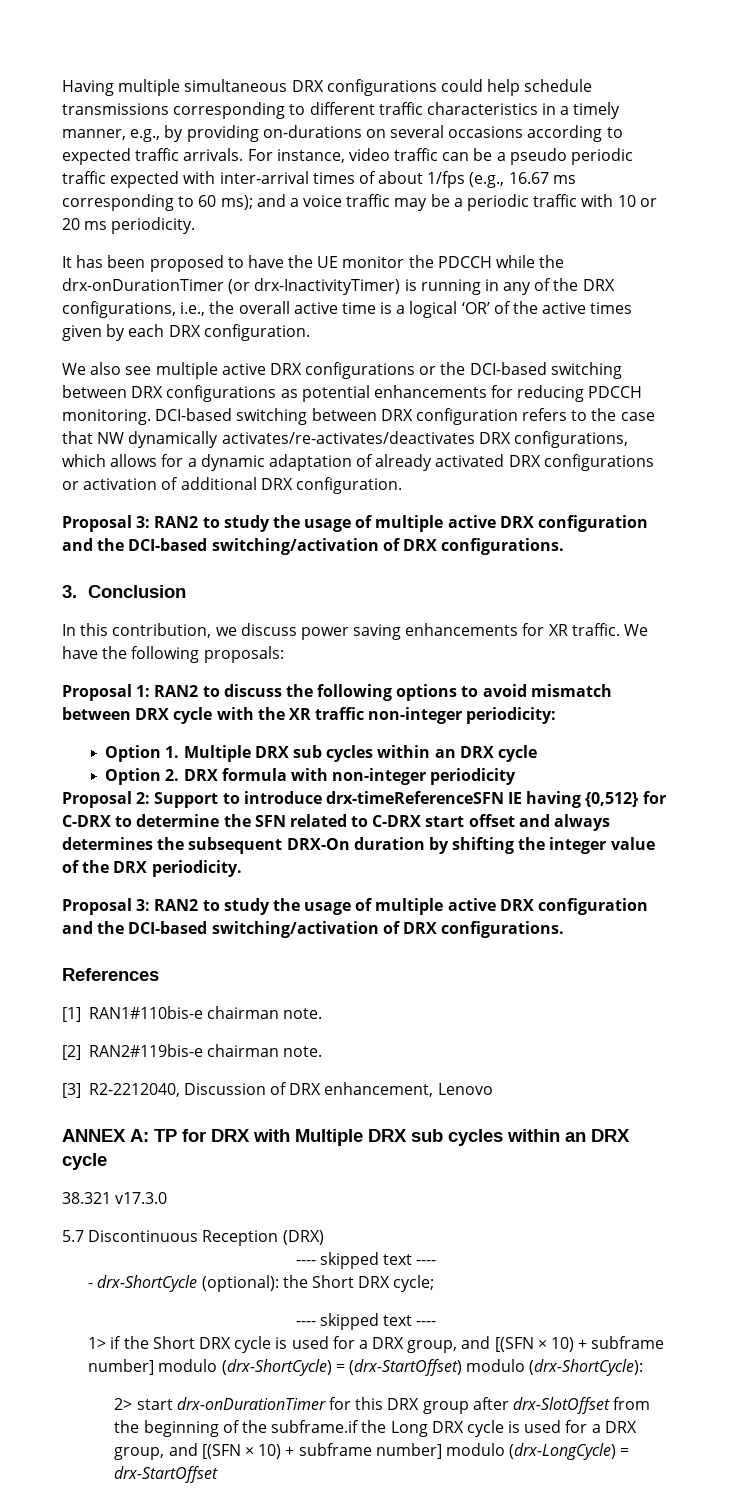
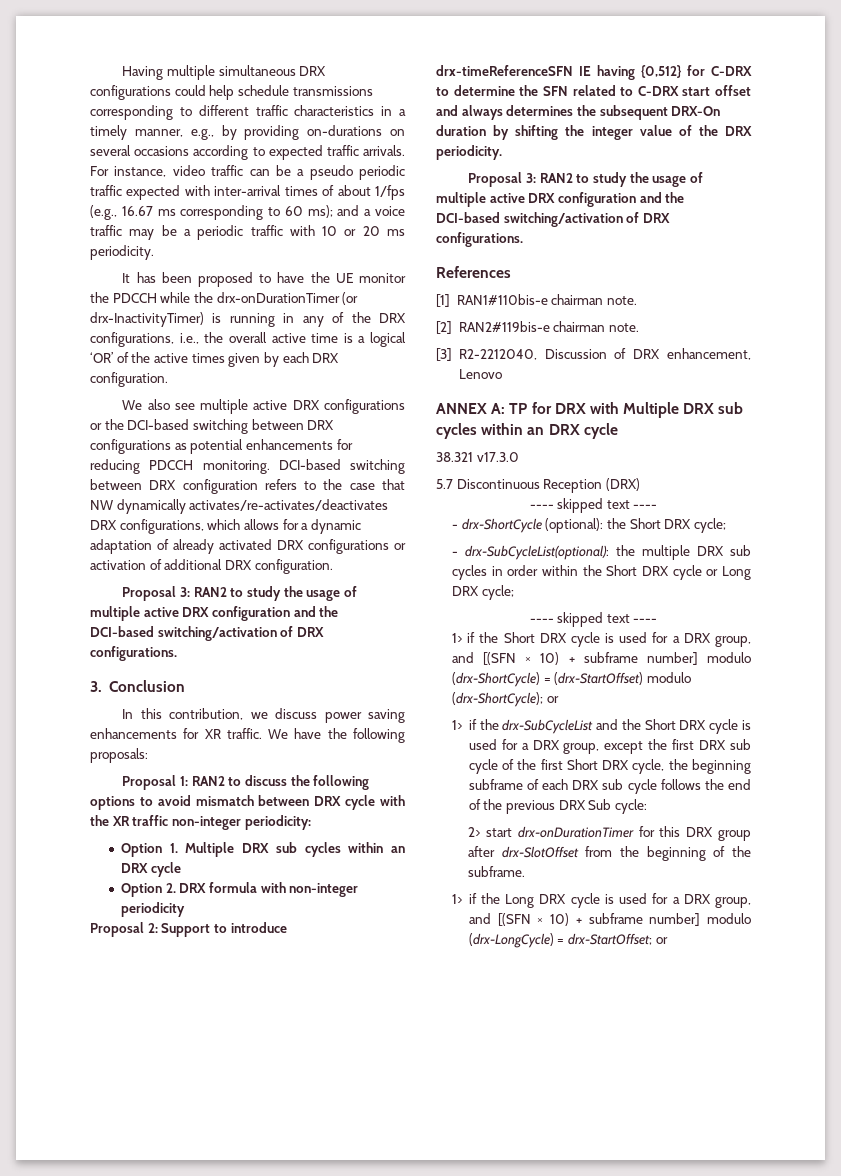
(435, 1283) none -> [452,545,751,560] [452,565,751,580] [452,585,514,600] // - drx-SubCycleList(optional): the multiple DRX sub cycles in order within the Short DRX cycle or Long DRX cycle;
[529,1359,644,1376] (drx-ShortCycle): -> [452,692,559,707] [452,719,751,734] [468,739,751,754] [468,759,751,774] [468,779,751,794] [468,799,648,814] (drx-ShortCycle); or // 1> if the drx-SubCycleList and the Short DRX cycle is used for a DRX group, except the first DRX sub cycle of the first Short DRX cycle, the beginning subframe of each DRX sub cycle follows the end of the previous DRX Sub cycle:
[271,1420,360,1433] subframe.if -> [468,866,526,877] [452,893,477,904] subframe. // 1> if
[114,1466,219,1483] drx-StartOffset -> [568,933,668,945] drx-StartOffset; or

